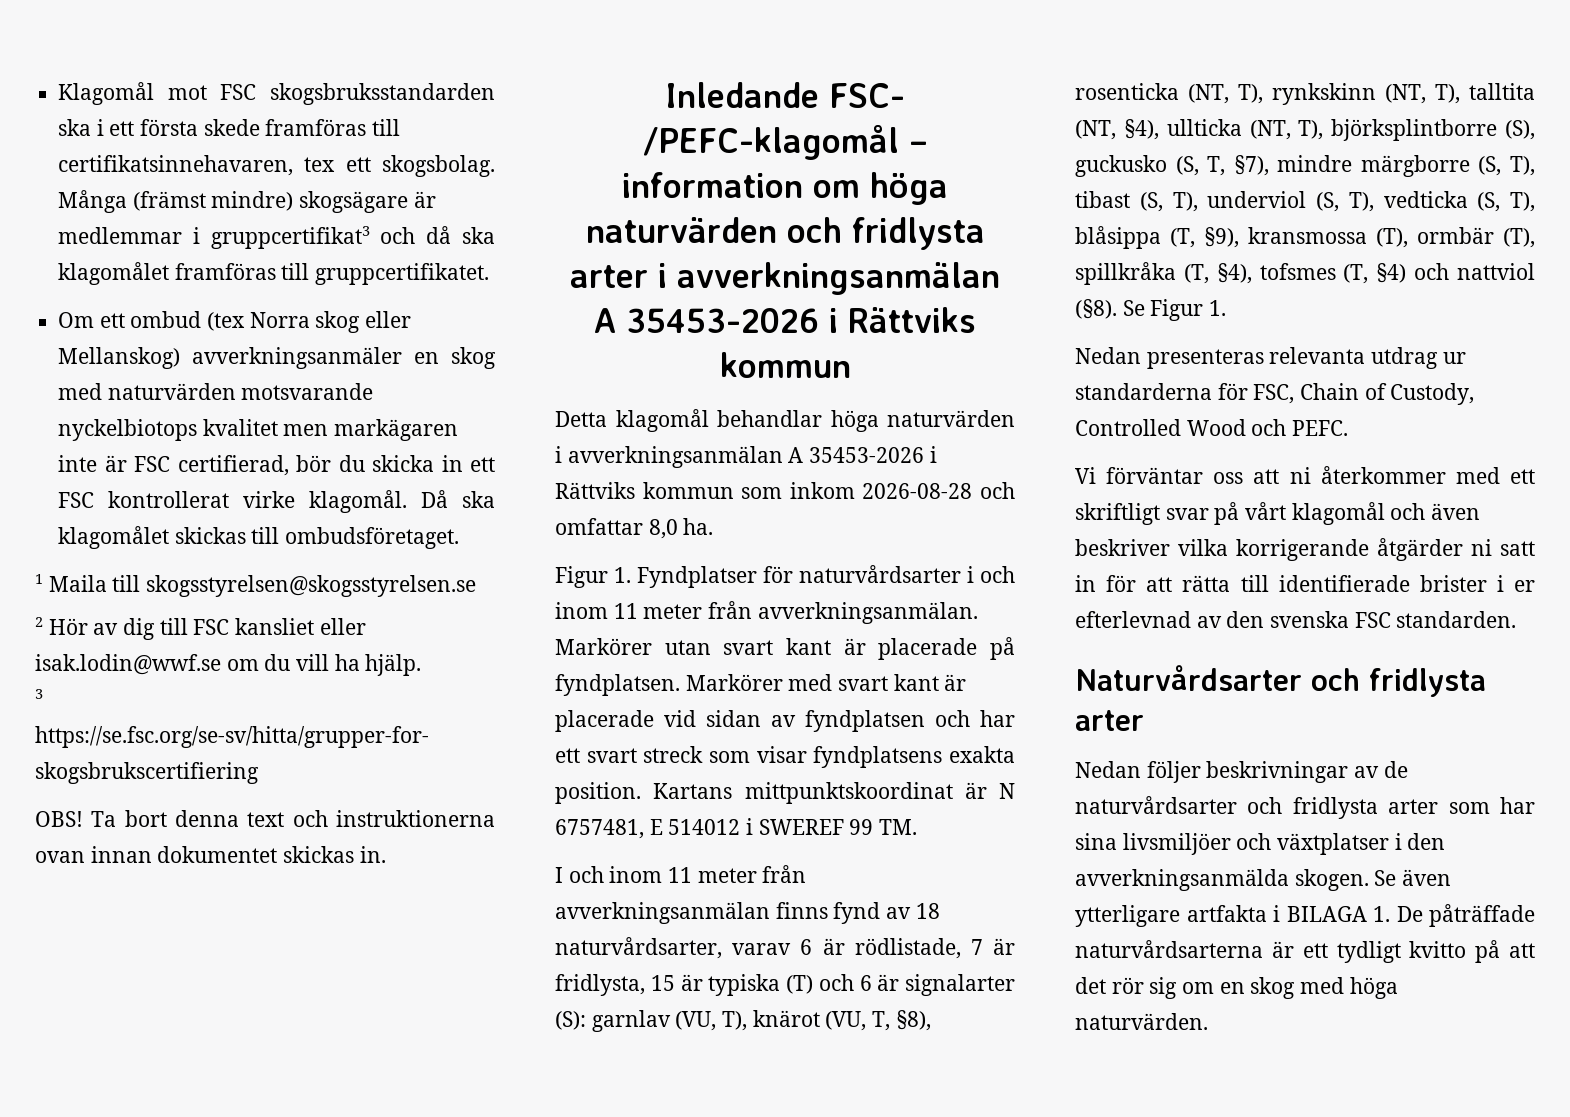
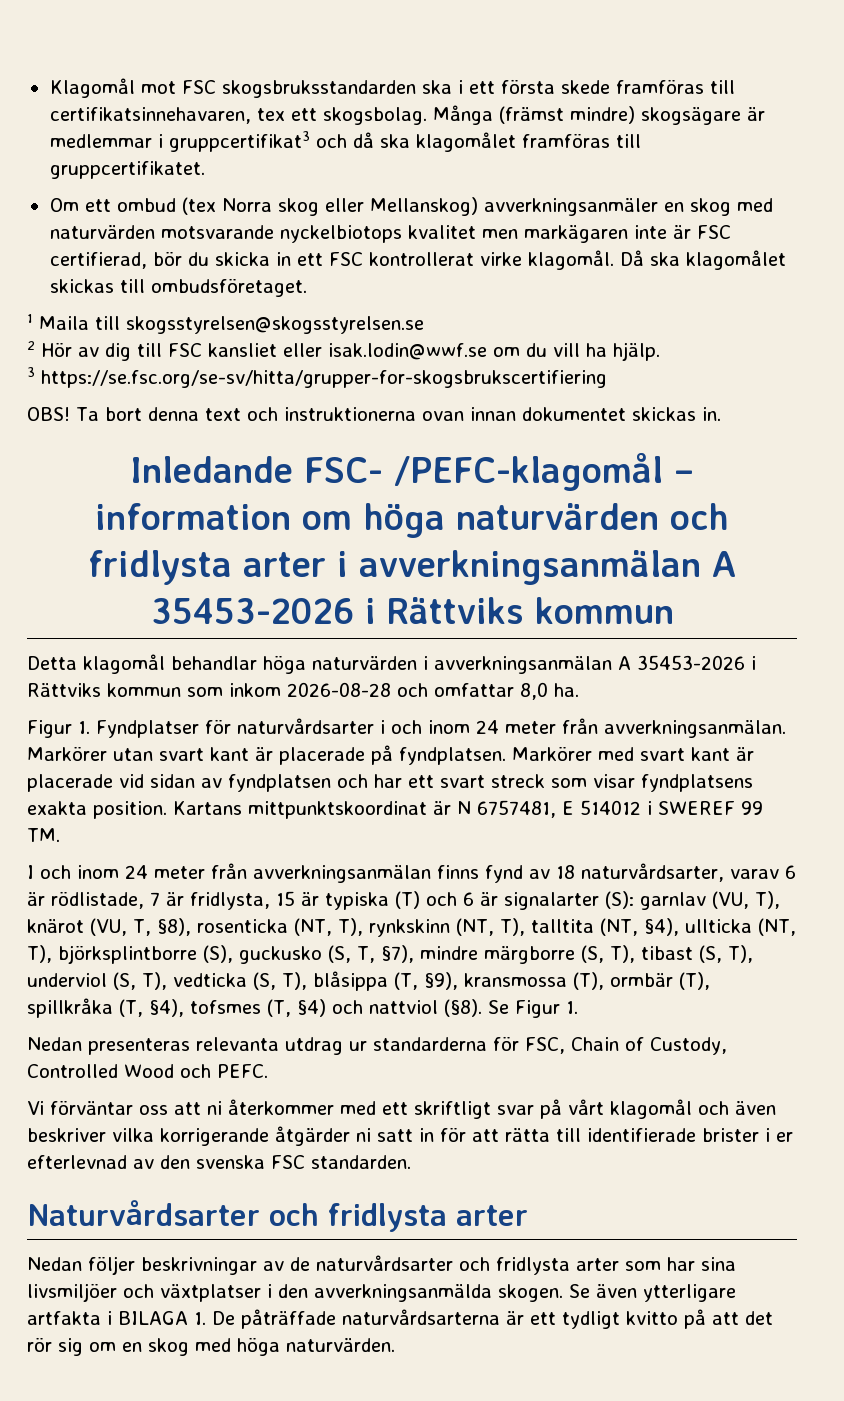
[613,603,638,619] 11 -> [476,720,499,734] 24
[668,867,693,883] 11 -> [125,865,148,879] 24

